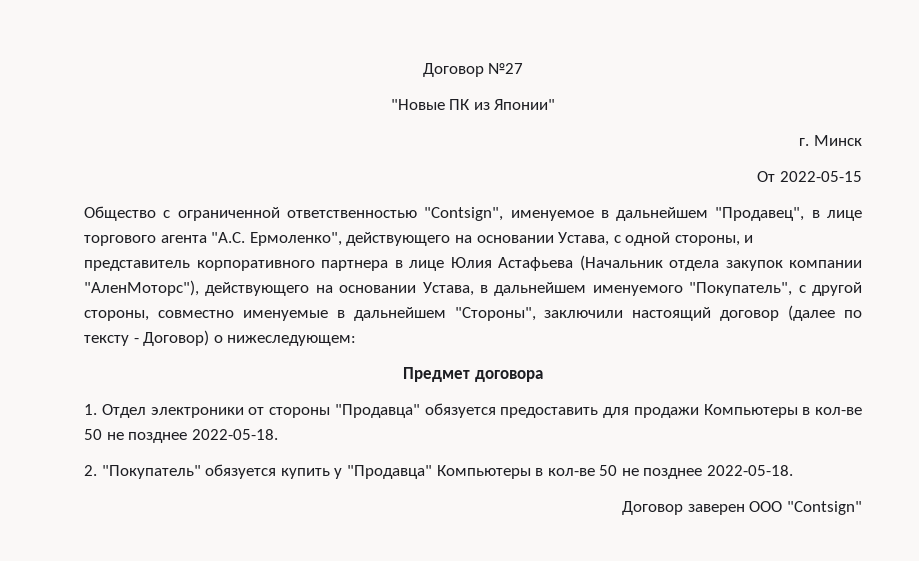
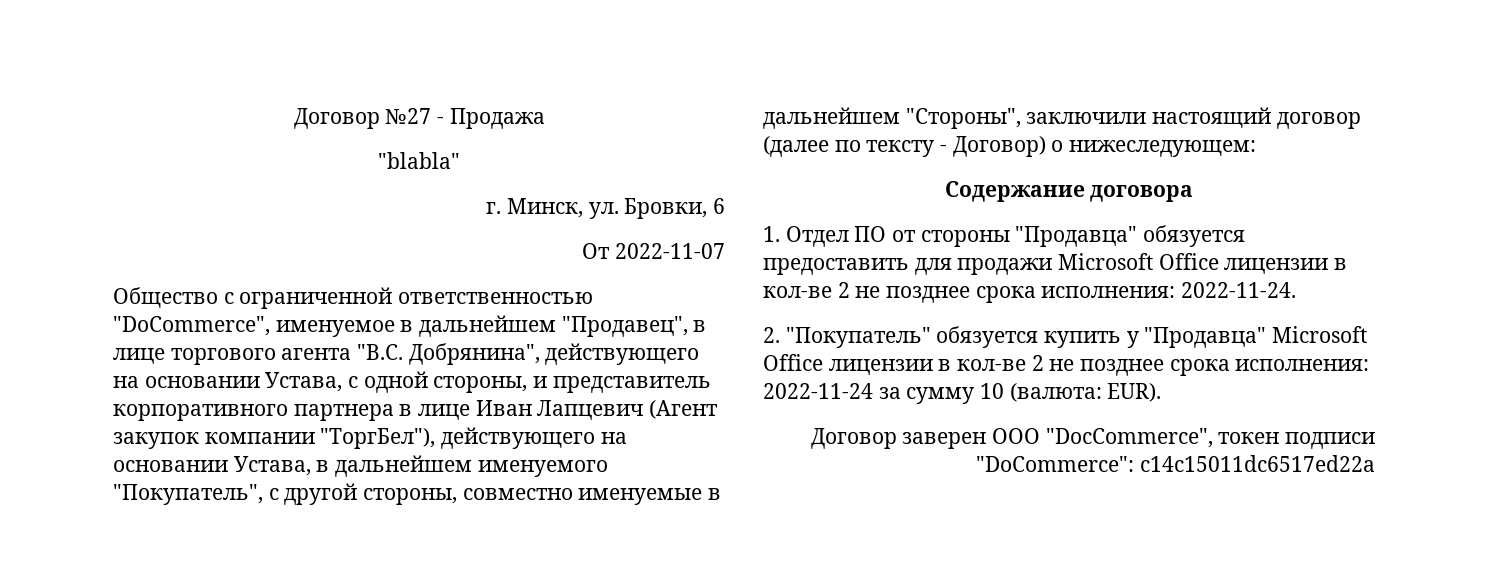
[390,99,556,110] [799,135,862,146] // "Новые ПК из Японии" // г. Минск -> [436,108,545,129] [378,152,460,169] [486,198,725,219] - Продажа // "blabla" // г. Минск, ул. Бровки, 6
[780,171,862,182] 2022-05-15 -> [615,243,725,259] 2022-11-07
[424,207,504,221] "Contsign", -> [113,316,270,336] "DoCommerce",
[211,232,342,246] "А.С. Ермоленко", -> [357,343,540,365] "В.С. Добрянина",
[450,255,719,271] Юлия Астафьева (Начальник отдела -> [475,400,719,420] Иван Лапцевич (Агент
[84,280,199,296] "АленМоторс"), -> [320,428,436,449] "ТоргБел"),
[403,367,471,382] Предмет -> [944,181,1085,202] Содержание
[150,407,244,418] электроники -> [854,226,887,242] ПО
[703,404,862,418] [84,429,278,443] Компьютеры в кол-ве 50 не позднее 2022-05-18. -> [1058,253,1348,274] [763,282,1297,303] Microsoft Office лицензии в кол-ве 2 не позднее срока исполнения: 2022-11-24.
[436,465,794,479] [622,501,863,515] Компьютеры в кол-ве 50 не позднее 2022-05-18. // Договор заверен ООО "Contsign" -> [1272,326,1368,343] [763,354,1370,376] [763,383,1162,404] [810,428,1375,449] [976,455,1375,472] Microsoft Office лицензии в кол-ве 2 не позднее срока исполнения: 2022-11-24 за сумму 10 (валюта: EUR). // Договор заверен ООО "DocCommerce", токен подписи "DoCommerce": c14c15011dc6517ed22a

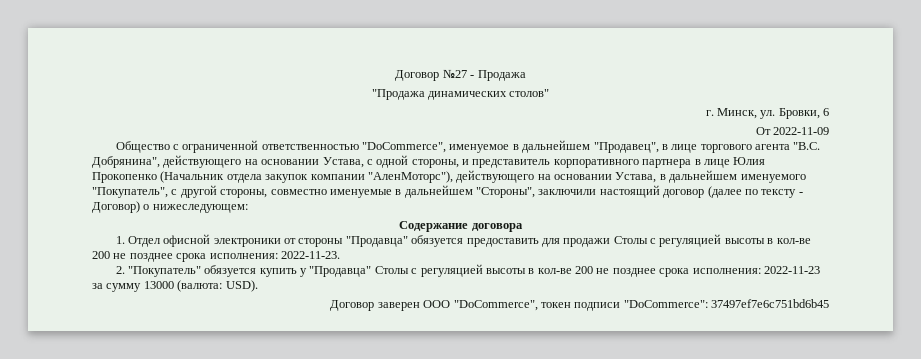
[378,152,460,169] "blabla" -> [371,89,550,100] "Продажа динамических столов"
[615,243,725,259] 2022-11-07 -> [773,127,829,135] 2022-11-09
[475,400,719,420] Иван Лапцевич (Агент -> [733,157,766,165] [92,171,262,183] Юлия Прокопенко (Начальник отдела
[320,428,436,449] "ТоргБел"), -> [367,171,453,183] "АленМоторс"),
[854,226,887,242] ПО -> [163,234,281,247] офисной электроники
[1058,253,1348,274] [763,282,1297,303] Microsoft Office лицензии в кол-ве 2 не позднее срока исполнения: 2022-11-24. -> [613,234,811,247] [92,251,340,262] Столы с регуляцией высоты в кол-ве 200 не позднее срока исполнения: 2022-11-23.
[1272,326,1368,343] [763,354,1370,376] [763,383,873,399] Microsoft Office лицензии в кол-ве 2 не позднее срока исполнения: 2022-11-24 -> [374,264,820,277] Столы с регуляцией высоты в кол-ве 200 не позднее срока исполнения: 2022-11-23
[980,383,1162,402] 10 (валюта: EUR). -> [143,280,258,292] 13000 (валюта: USD).
[1045,428,1213,448] "DocCommerce", -> [453,300,538,311] "DoCommerce",
[1140,455,1375,472] c14c15011dc6517ed22a -> [711,299,829,308] 37497ef7e6c751bd6b45

